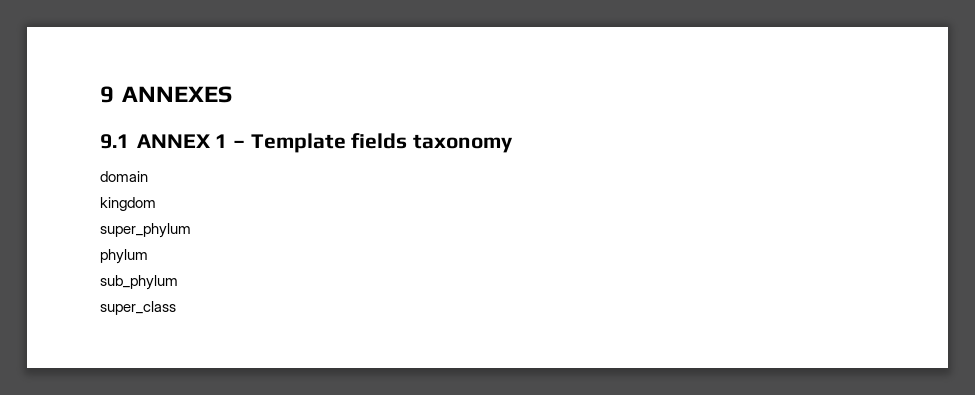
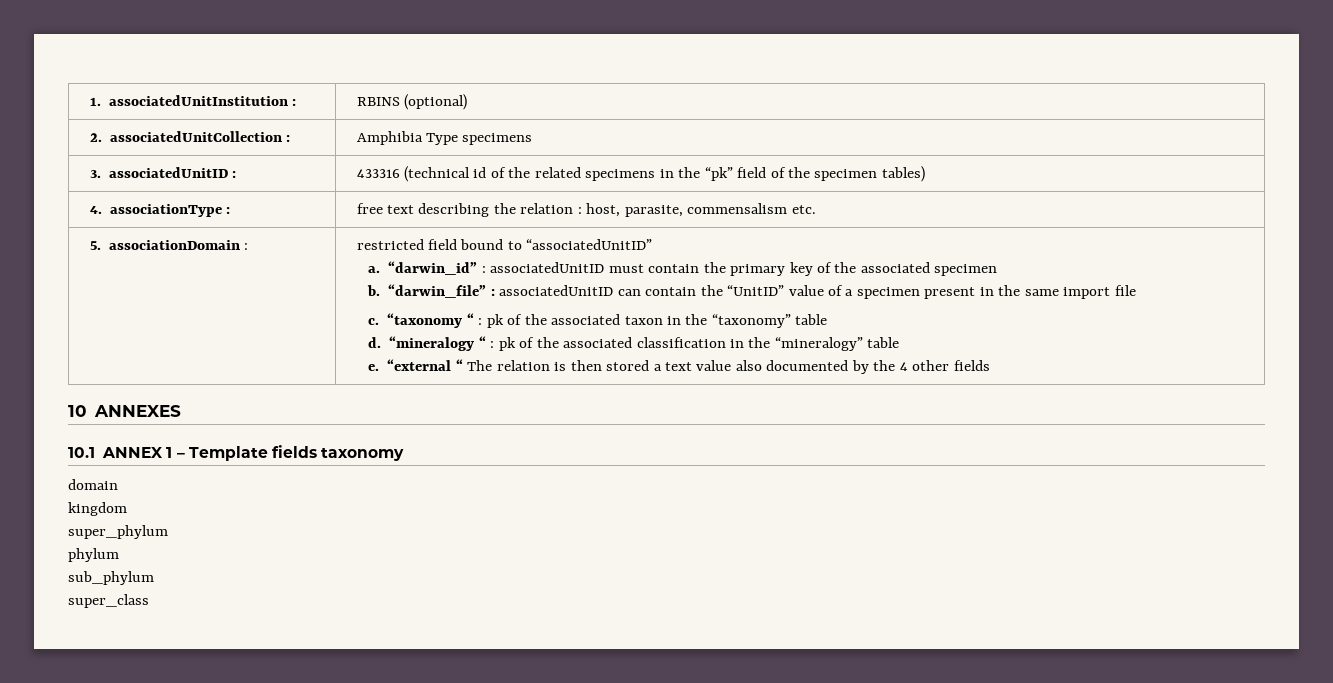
[100,86,114,103] 9 -> [89,95,297,106] [356,94,467,110] [89,131,291,142] [356,131,533,145] [89,167,237,178] [356,166,925,182] [89,204,231,217] [356,203,816,217] [89,240,249,250] [356,239,653,250] [368,261,998,276] [367,284,1136,299] [368,313,828,328] [368,336,900,351] [368,359,990,374] [68,405,87,417] 1. associatedUnitInstitution : | RBINS (optional) // 2. associatedUnitCollection : | Amphibia Type specimens // 3. associatedUnitID : | 433316 (technical id of the related specimens in the “pk” field of the specimen tables) // 4. associationType : | free text describing the relation : host, parasite, commensalism etc. // 5. associationDomain : | restricted field bound to “associatedUnitID” // a. “darwin_id” : associatedUnitID must contain the primary key of the associated specimen // b. “darwin_file” : associatedUnitID can contain the “UnitID” value of a specimen present in the same import file // c. “taxonomy “ : pk of the associated taxon in the “taxonomy” table // d. “mineralogy “ : pk of the associated classification in the “mineralogy” table // e. “external “ The relation is then stored a text value also documented by the 4 other fields // 10
[100,134,129,149] 9.1 -> [68,447,95,458] 10.1

